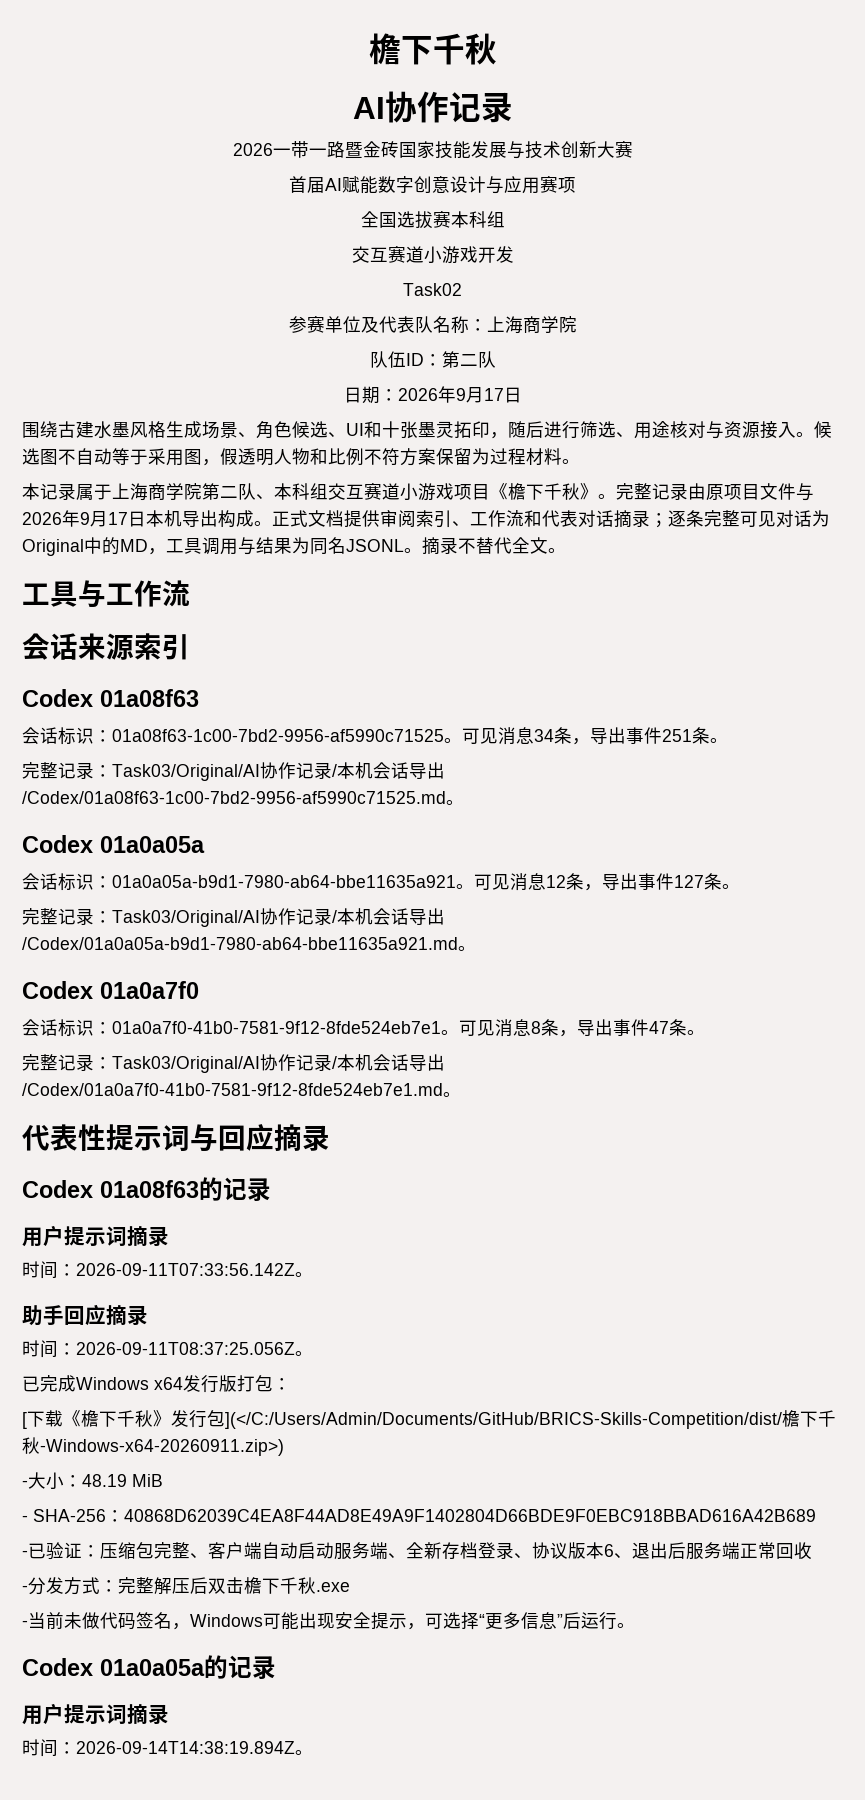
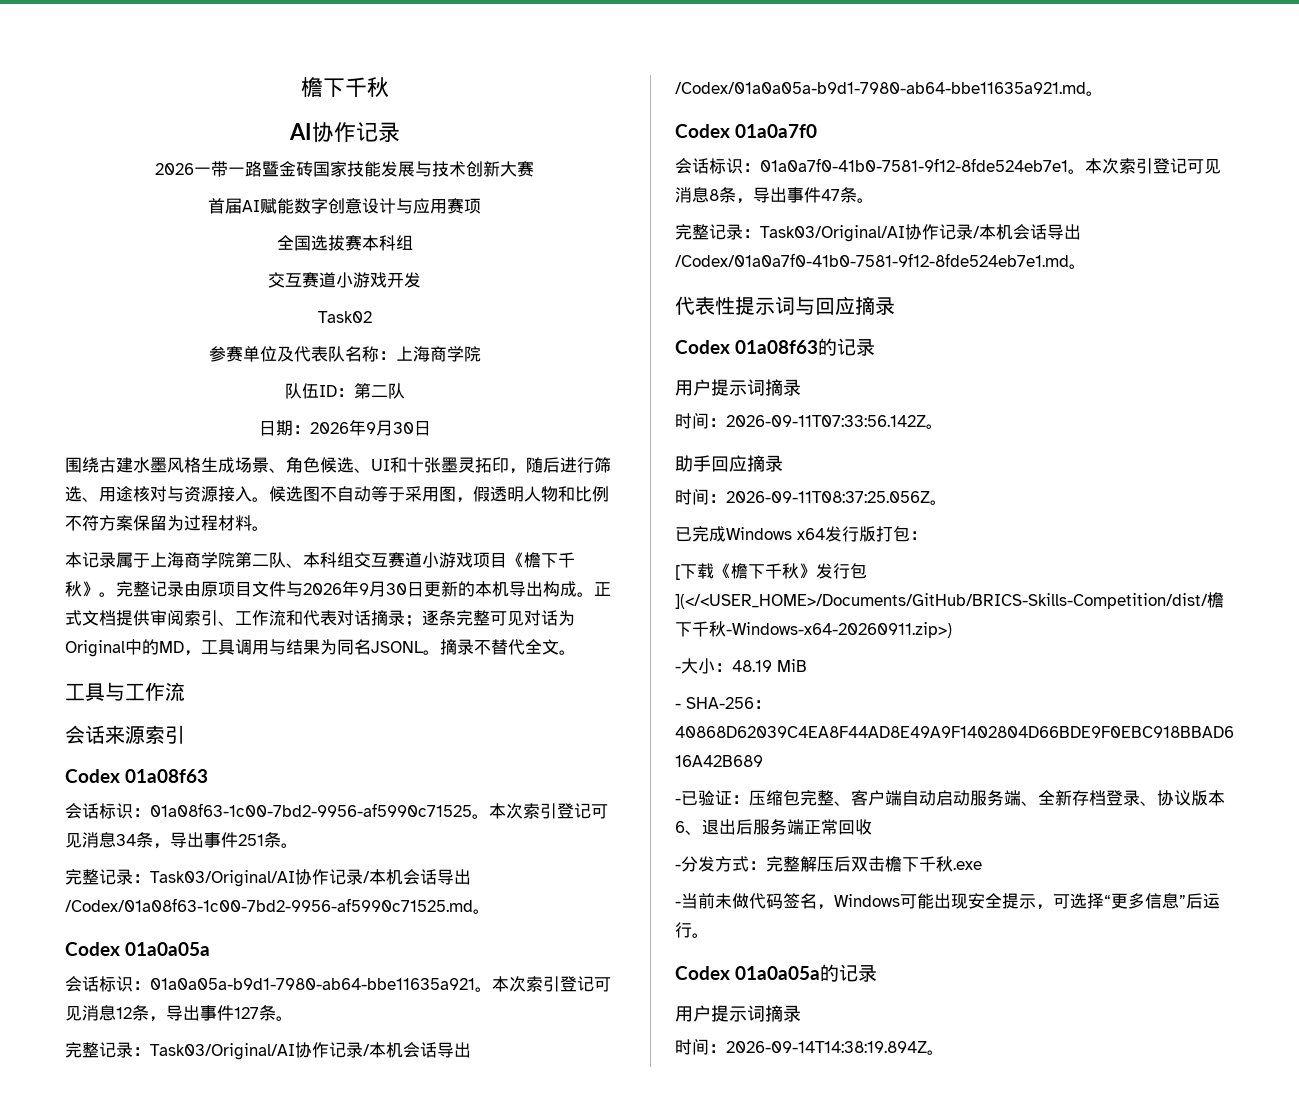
[483,388,504,401] 17 -> [392,422,414,434] 30
[108,511,146,527] 17日 -> [386,581,475,597] 30日更新的
(462, 740) none -> [489,803,591,819] 本次索引登记
(474, 886) none -> [492,976,594,992] 本次索引登记
(459, 1032) none -> [1085,158,1187,174] 本次索引登记
[225,1412,782,1429] ](</C:/Users/Admin/Documents/GitHub/BRICS-Skills-Competition/dist/ -> [675,593,1208,609] ](</<USER_HOME>/Documents/GitHub/BRICS-Skills-Competition/dist/

